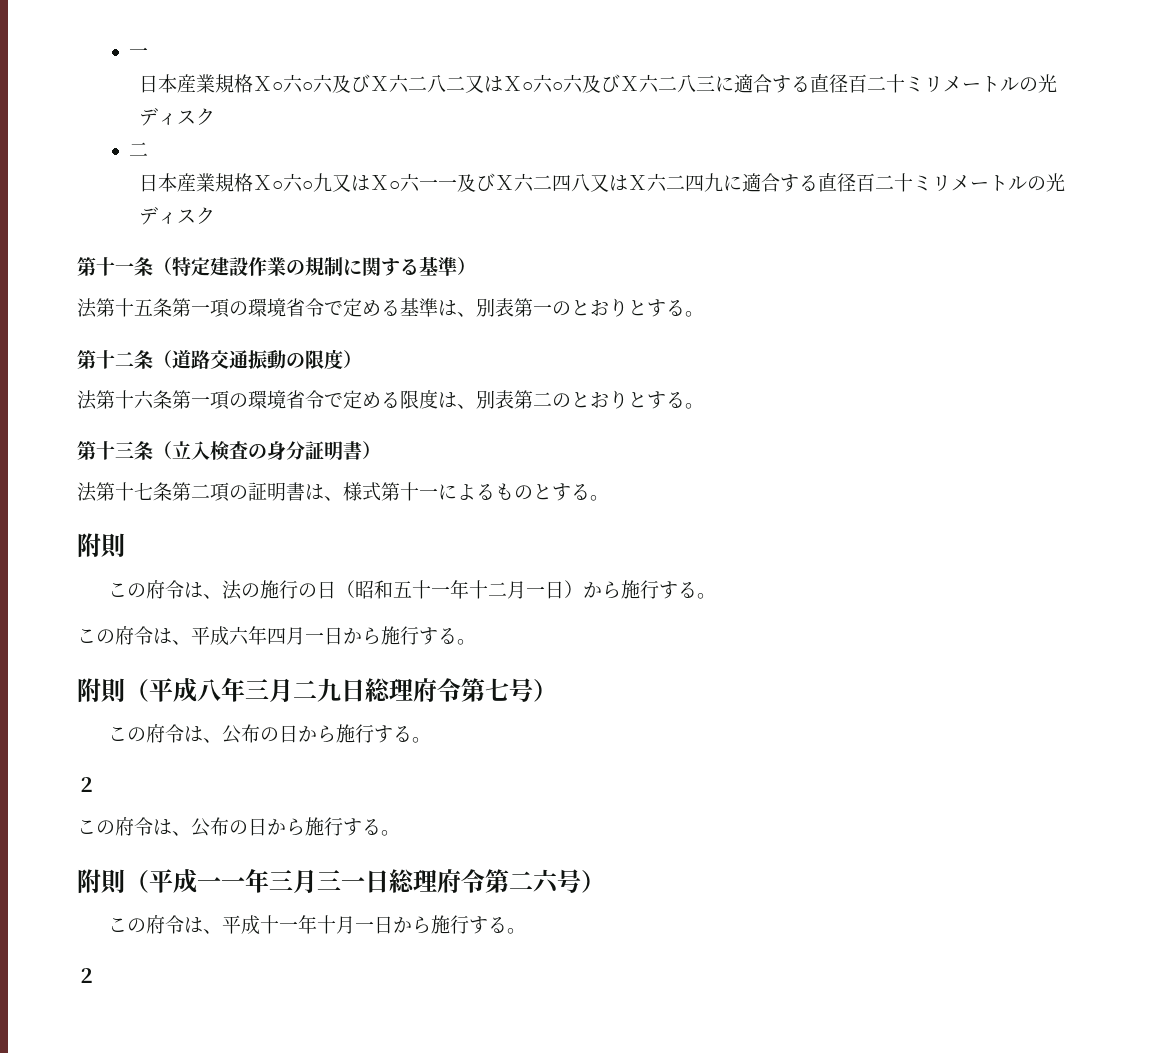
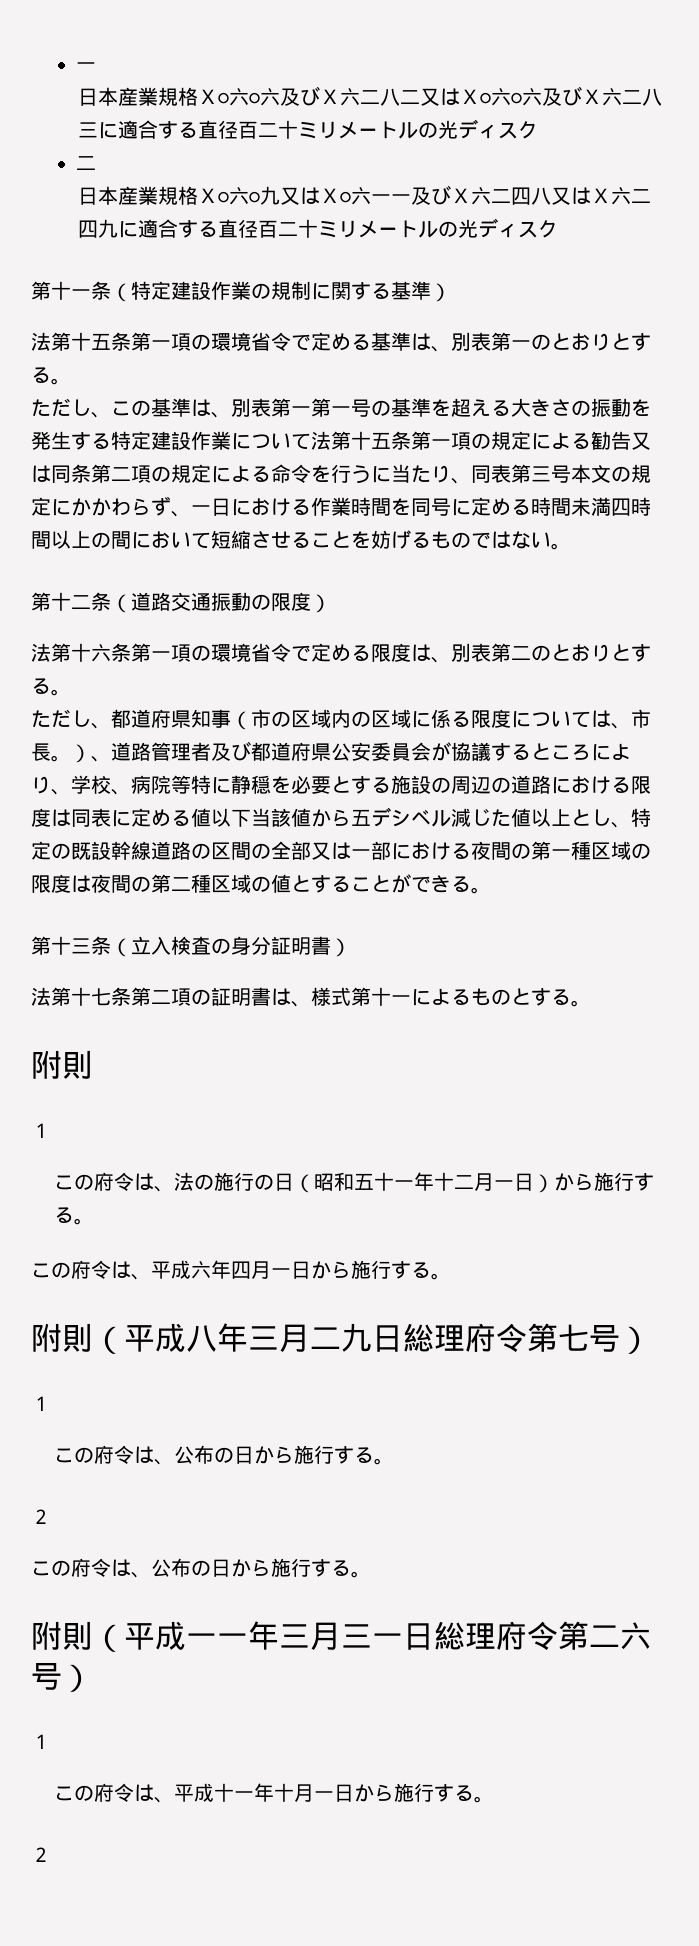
(704, 314) none -> [31,398,651,418] [31,431,651,450] [31,464,651,484] [31,496,651,517] [31,530,571,550] // ただし、この基準は、別表第一第一号の基準を超える大きさの振動を発生する特定建設作業について法第十五条第一項の規定による勧告又は同条第二項の規定による命令を行うに当たり、同表第三号本文の規定にかかわらず、一日における作業時間を同号に定める時間未満四時間以上の間において短縮させることを妨げるものではない。
(704, 406) none -> [31,709,651,730] [31,741,631,763] [31,775,651,795] [31,807,651,828] [31,841,651,860] [31,874,491,894] // ただし、都道府県知事（市の区域内の区域に係る限度については、市長。）、道路管理者及び都道府県公安委員会が協議するところにより、学校、病院等特に静穏を必要とする施設の周辺の道路における限度は同表に定める値以下当該値から五デシベル減じた値以上とし、特定の既設幹線道路の区間の全部又は一部における夜間の第一種区域の限度は夜間の第二種区域の値とすることができる。
(125, 545) none -> [31,1123,51,1138] // １
(557, 690) none -> [31,1396,51,1411] // １
(605, 881) none -> [31,1734,51,1749] // １

